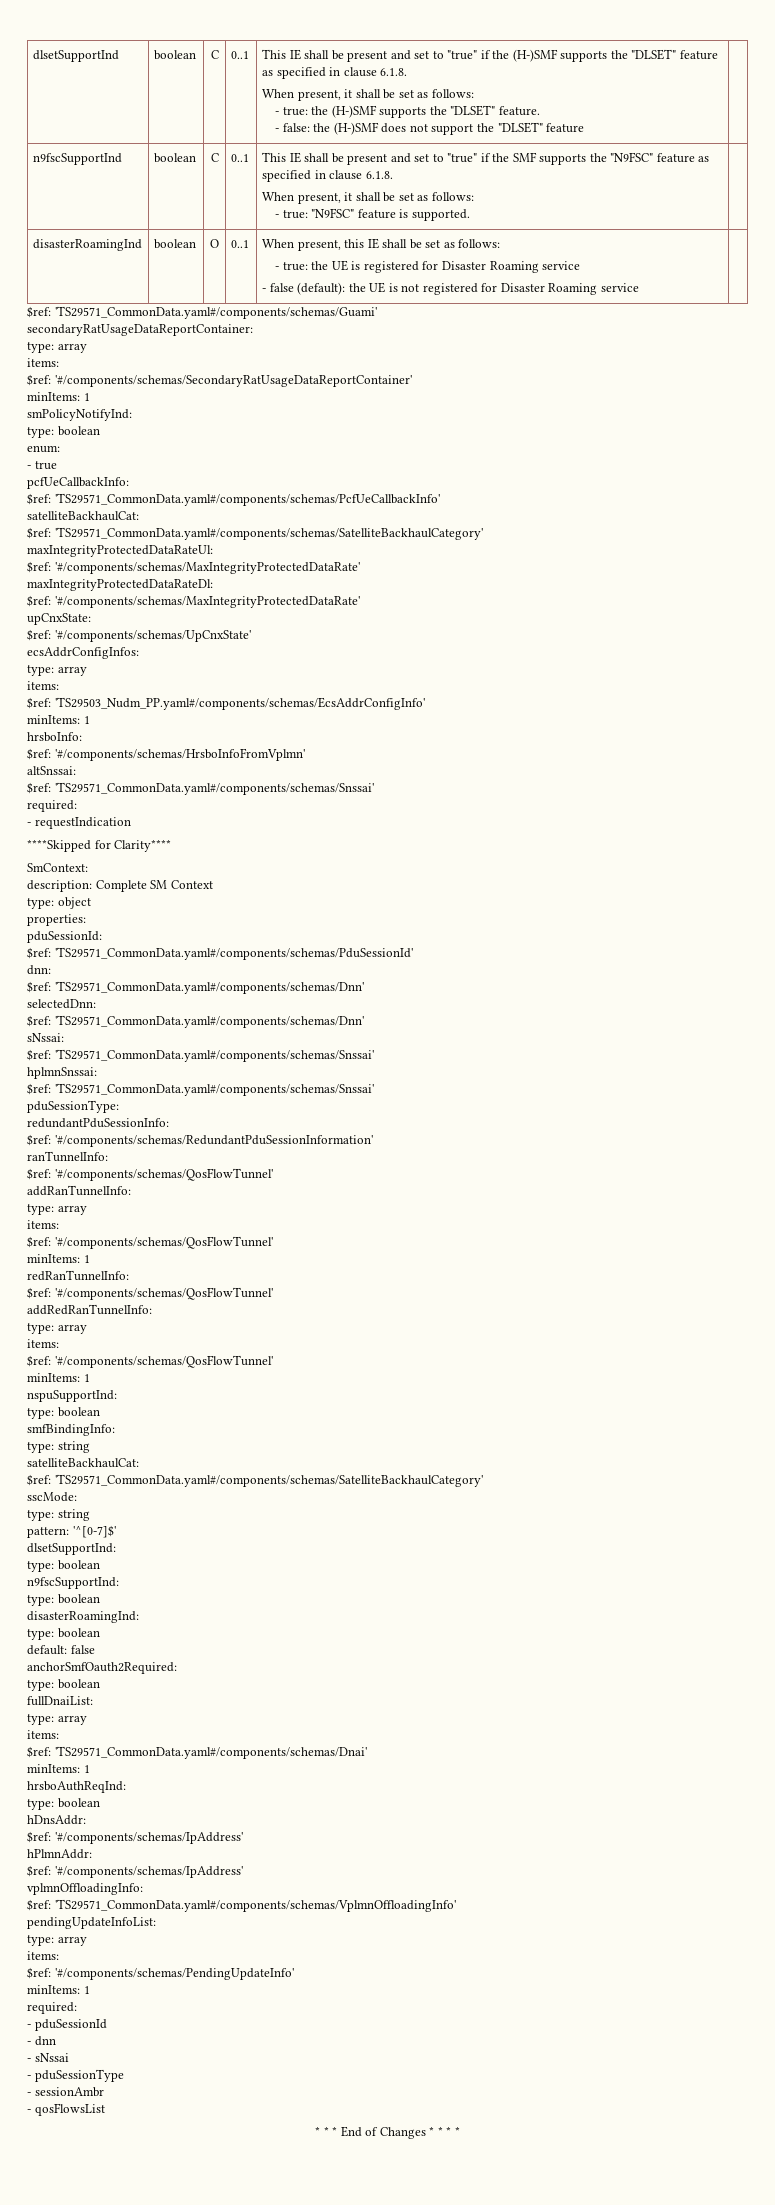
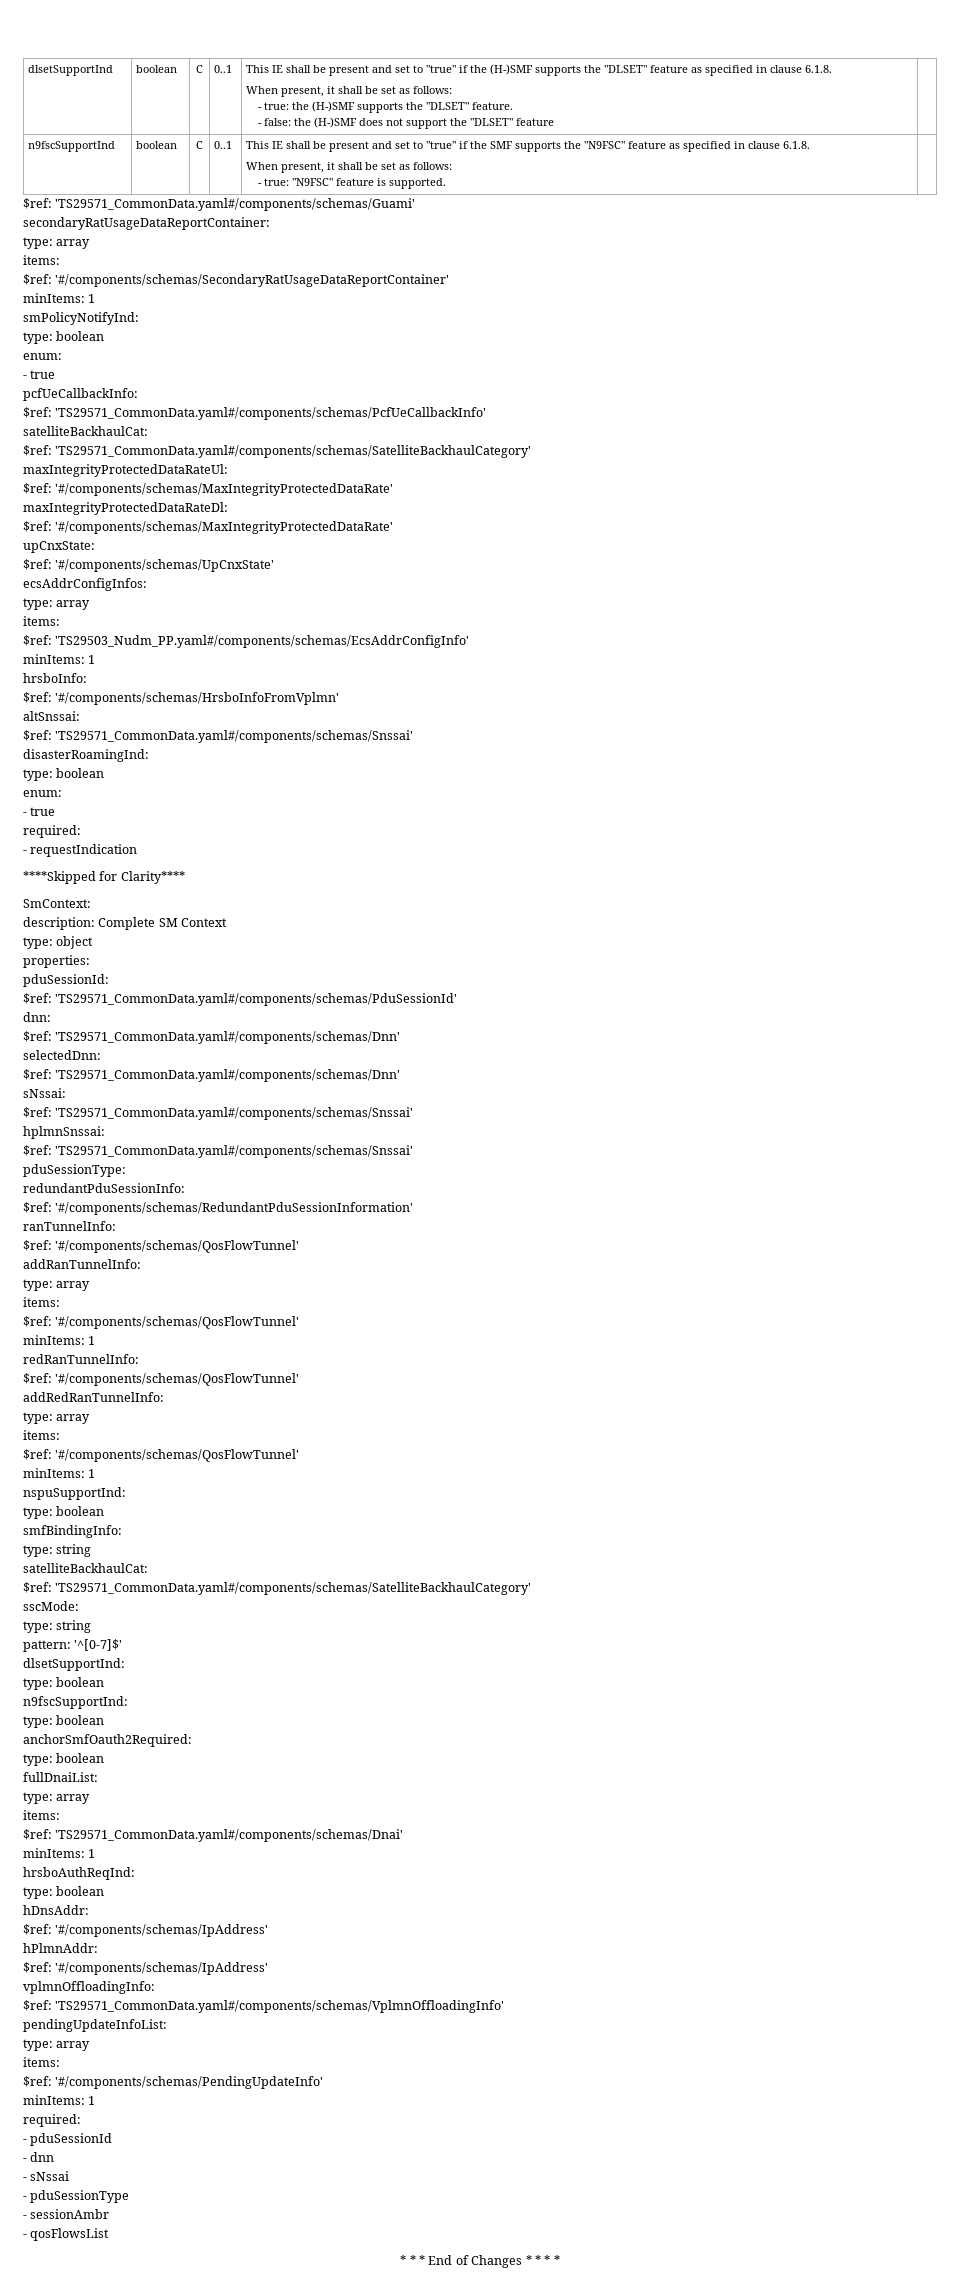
[32,239,142,251] [153,239,196,249] [210,239,219,248] [230,240,249,248] [261,238,501,251] [275,260,581,273] [261,282,639,295] // disasterRoamingInd | boolean | O | 0..1 | When present, this IE shall be set as follows: // - true: the UE is registered for Disaster Roaming service // - false (default): the UE is not registered for Disaster Roaming service | -> (446, 183) none
(374, 788) none -> [23,749,149,762] [23,768,105,781] [23,790,62,797] [23,807,56,816] // disasterRoamingInd: // type: boolean // enum: // - true
[27,1611,139,1623] [27,1628,100,1640] [27,1645,95,1655] // disasterRoamingInd: // type: boolean // default: false -> (105, 1720) none

